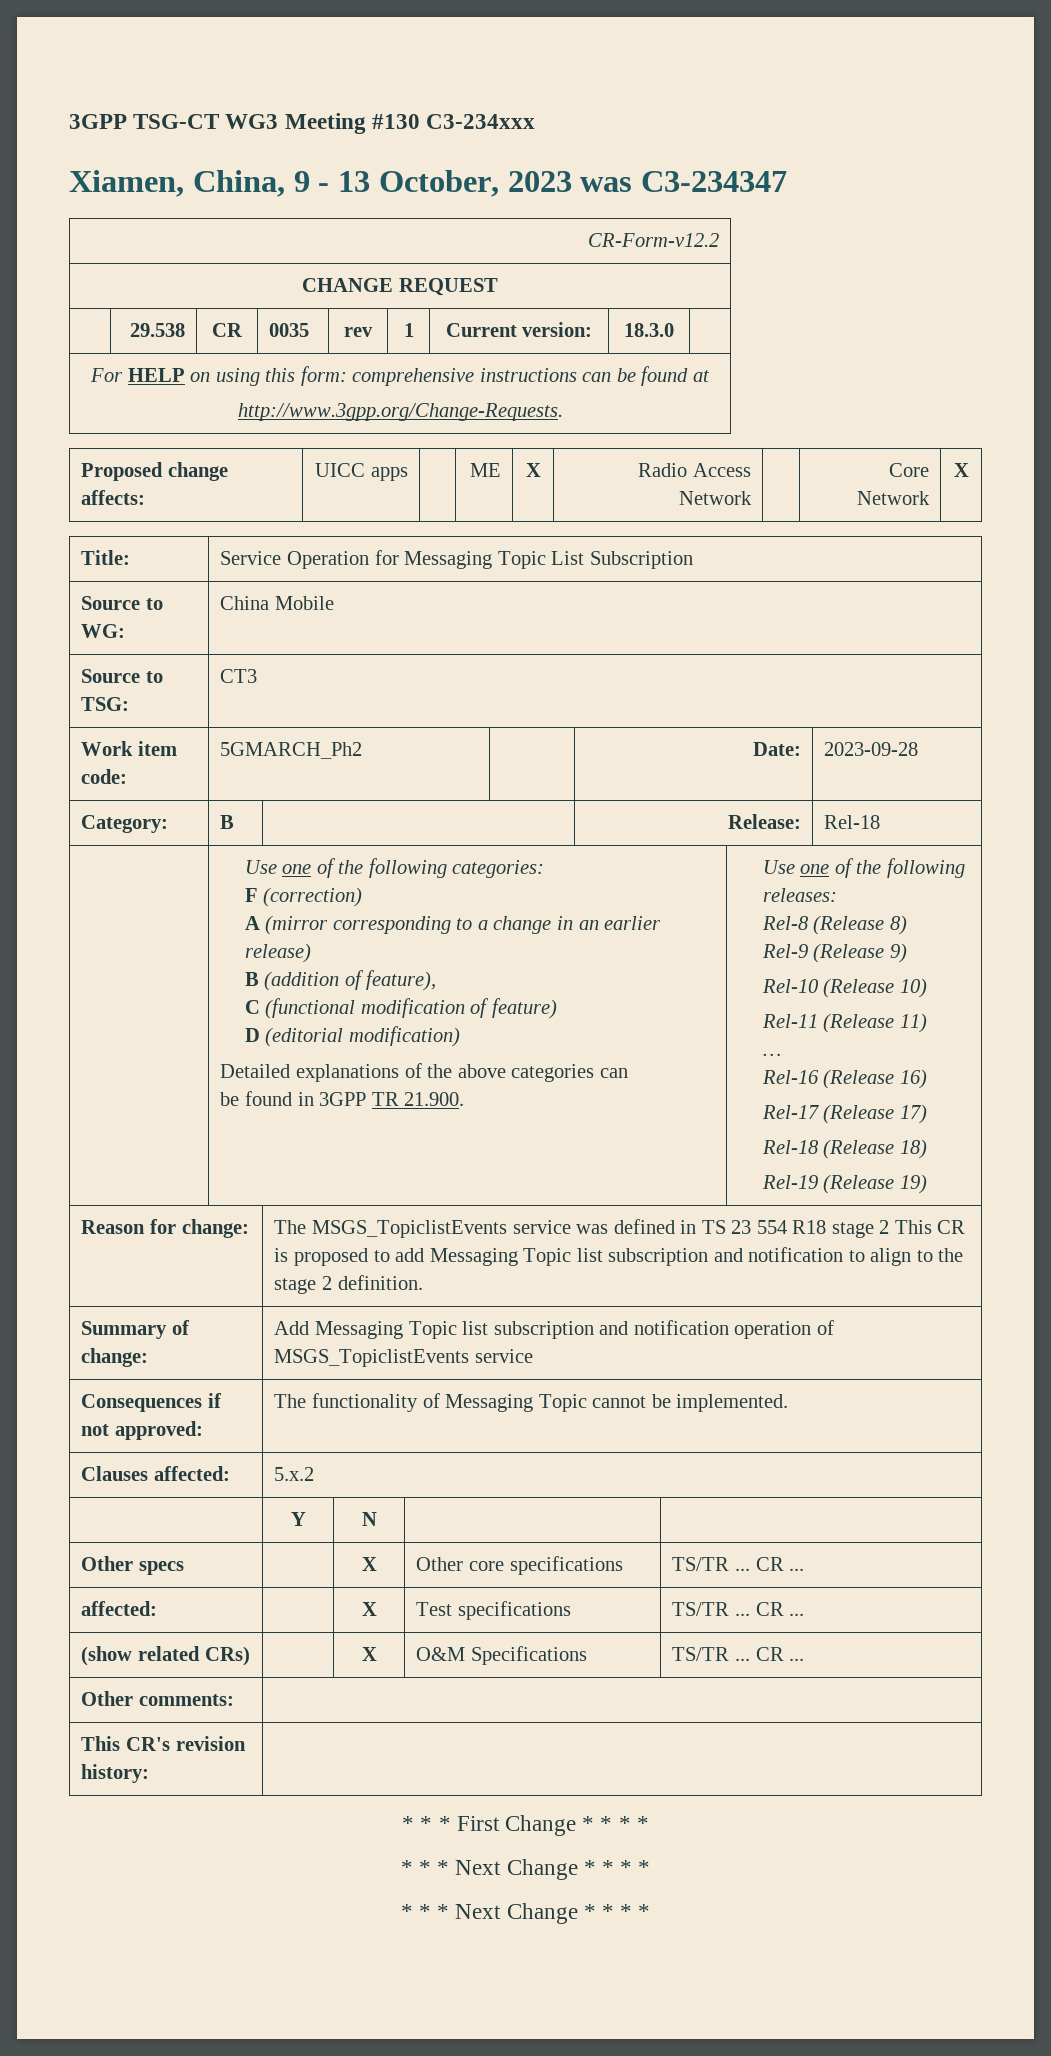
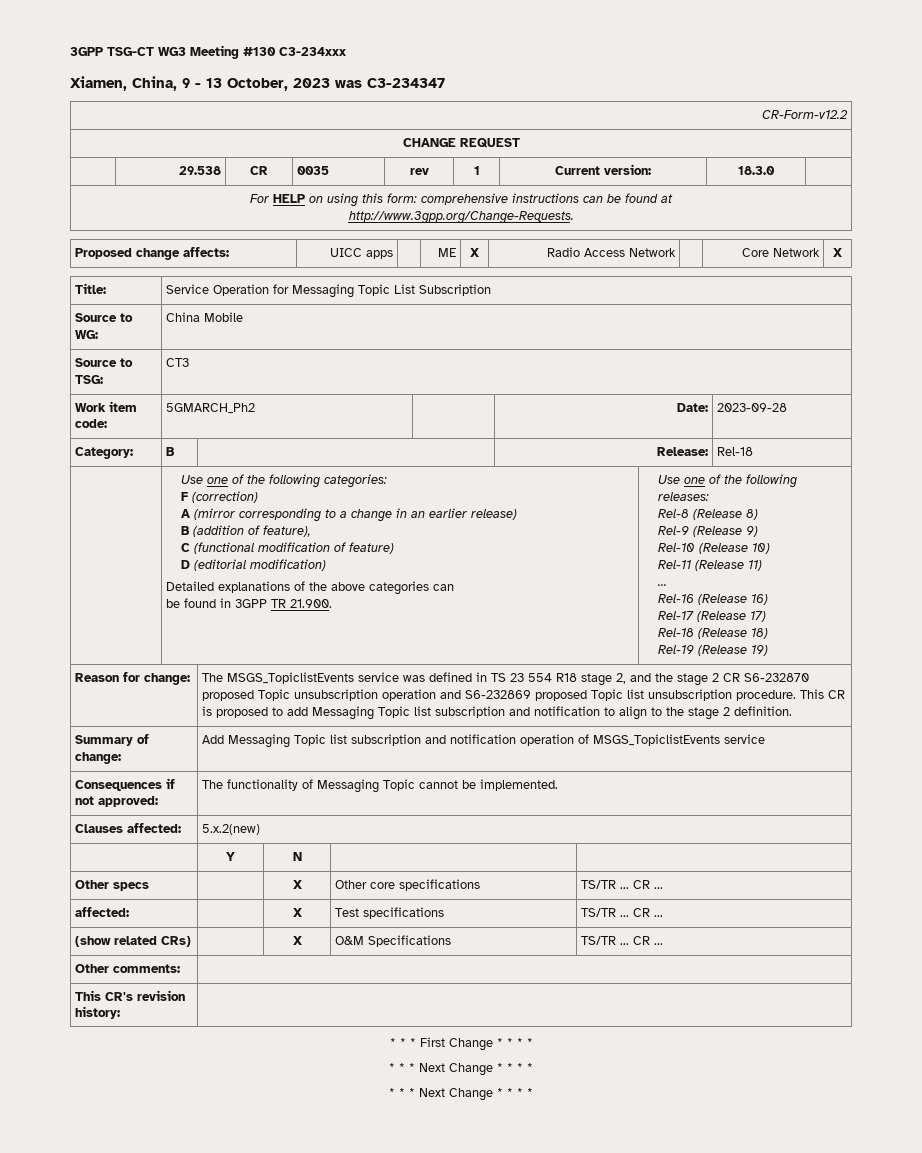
[879,1220,890,1234] 2 -> [616,673,810,686] [202,689,797,701] 2, and the stage 2 CR S6-232870 proposed Topic unsubscription operation and S6-232869 proposed Topic list unsubscription procedure.
[274,1467,315,1481] 5.x.2 -> [202,824,261,835] 5.x.2(new)

